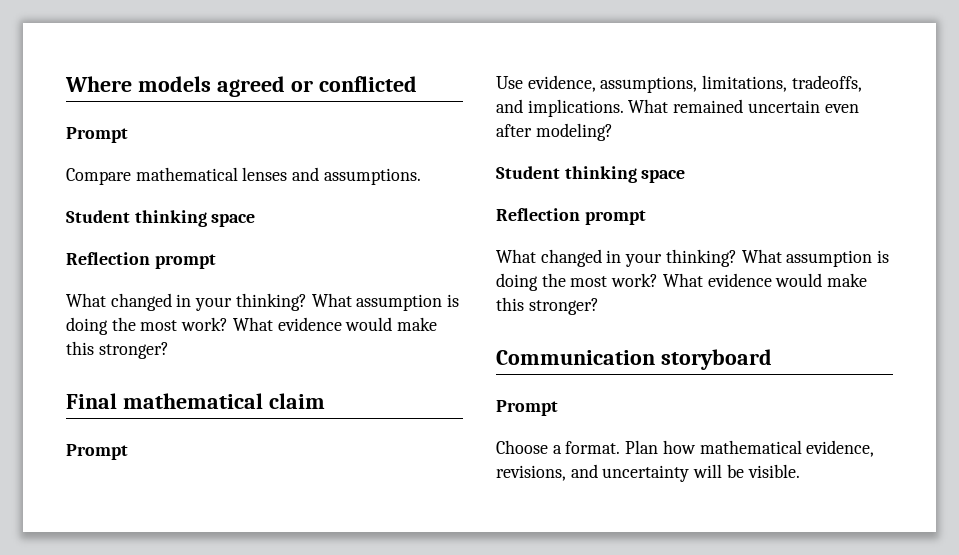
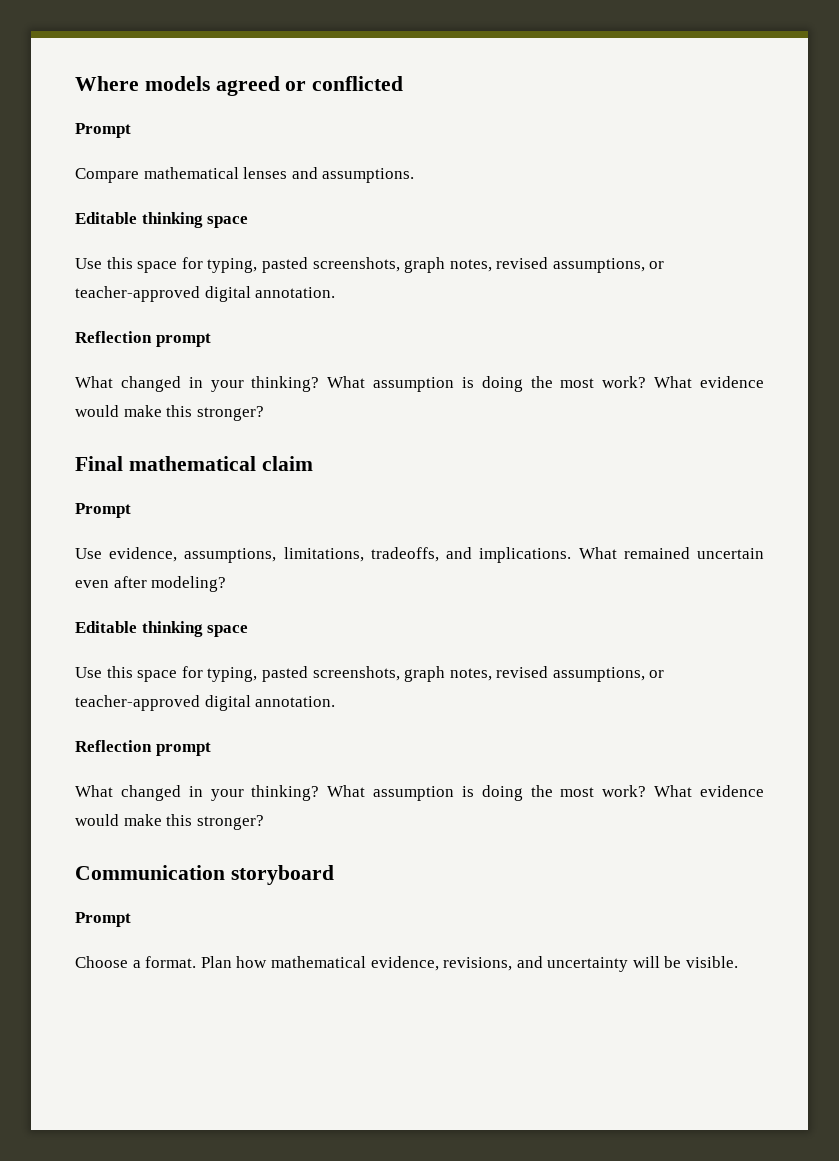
[66,210,256,227] Student thinking space -> [75,212,249,228] [75,257,665,273] [75,286,336,302] Editable thinking space // Use this space for typing, pasted screenshots, graph notes, revised assumptions, or teacher-approved digital annotation.
[496,166,686,183] Student thinking space -> [75,621,249,637] [75,666,665,682] [75,695,336,711] Editable thinking space // Use this space for typing, pasted screenshots, graph notes, revised assumptions, or teacher-approved digital annotation.

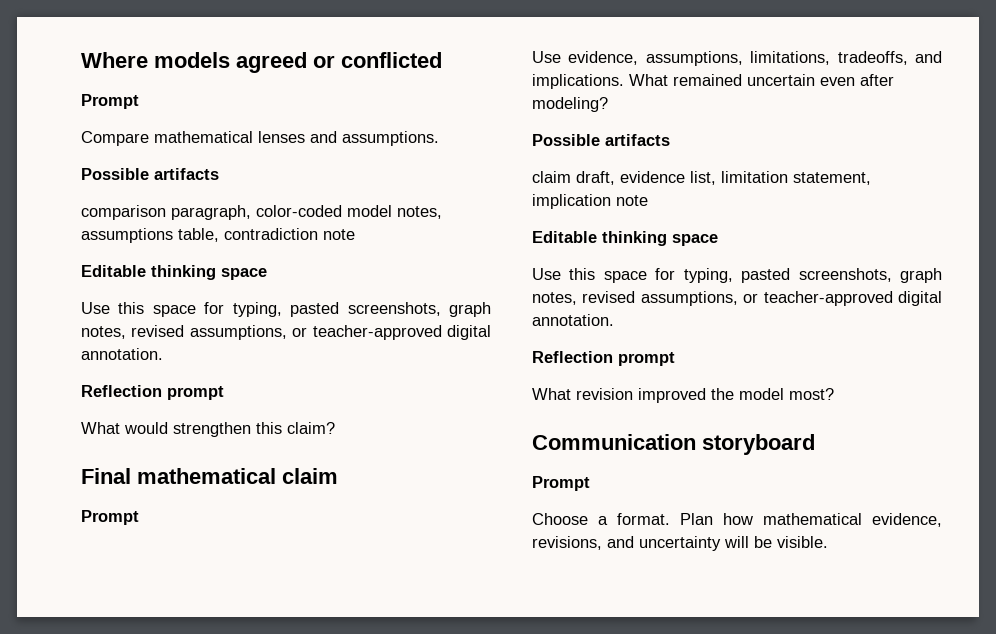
(415, 175) none -> [81,168,219,180] [81,205,442,220] [81,228,355,243] // Possible artifacts // comparison paragraph, color-coded model notes, assumptions table, contradiction note
[120,376,764,392] [75,405,264,421] changed in your thinking? What assumption is doing the most work? What evidence would make this stronger? -> [124,422,335,437] would strengthen this claim?
(227, 584) none -> [532,134,670,146] [532,171,871,185] [532,194,648,209] // Possible artifacts // claim draft, evidence list, limitation statement, implication note
[120,785,764,801] [75,814,264,830] changed in your thinking? What assumption is doing the most work? What evidence would make this stronger? -> [576,388,834,403] revision improved the model most?

